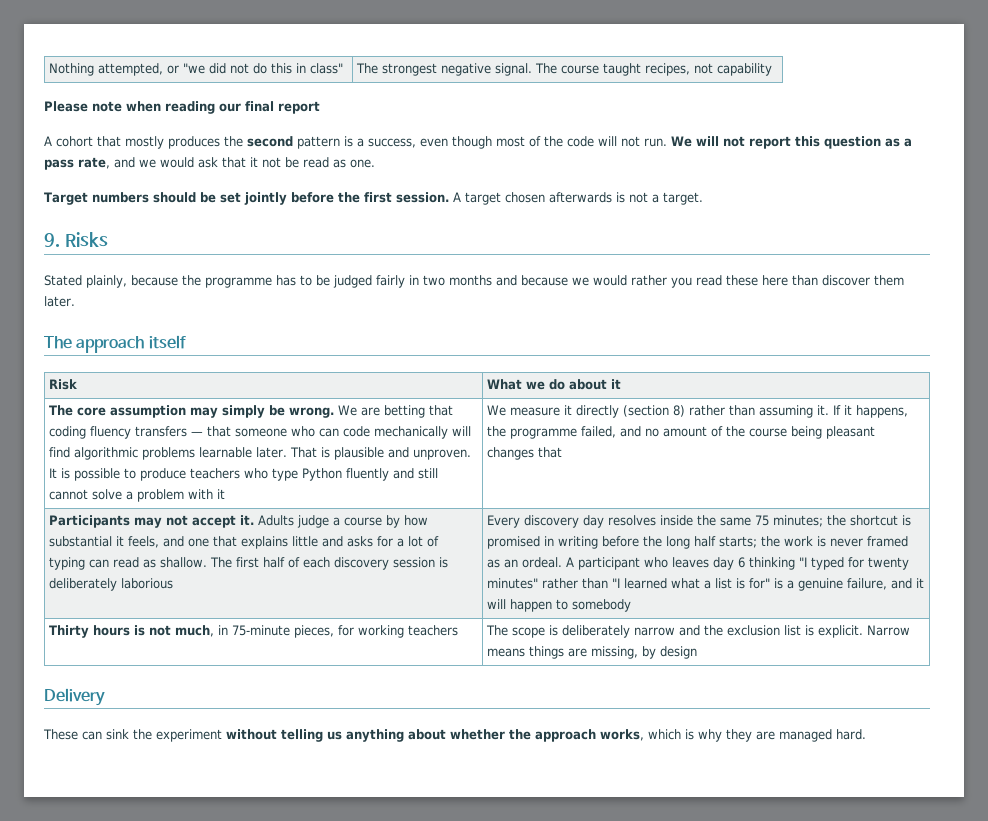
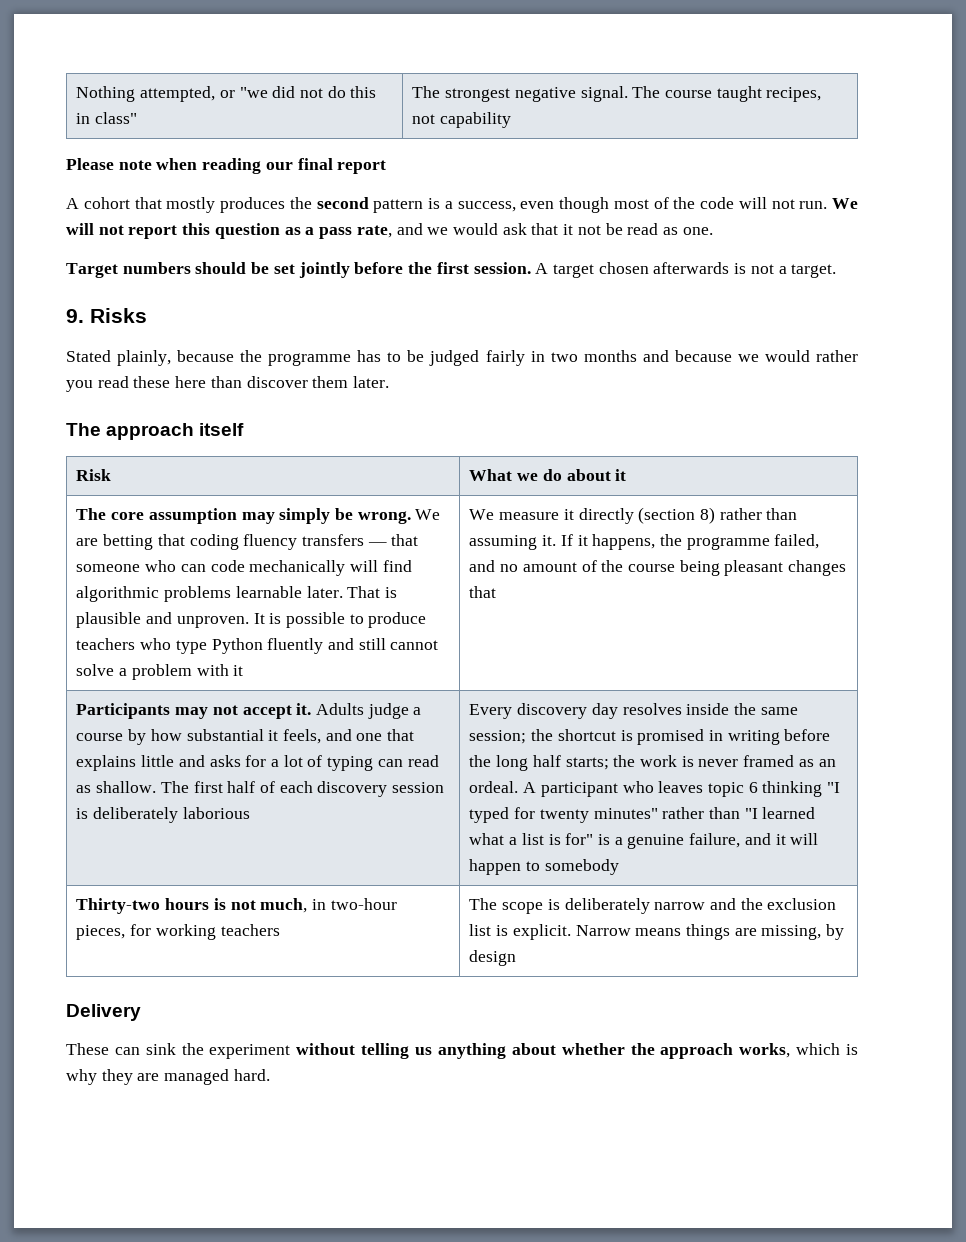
[755,515,824,527] 75 minutes; -> [469,730,527,744] session;
[713,557,735,570] day -> [708,782,745,797] topic
[49,625,90,638] Thirty -> [76,898,161,914] Thirty-two
[232,625,291,636] 75-minute -> [330,898,397,910] two-hour

